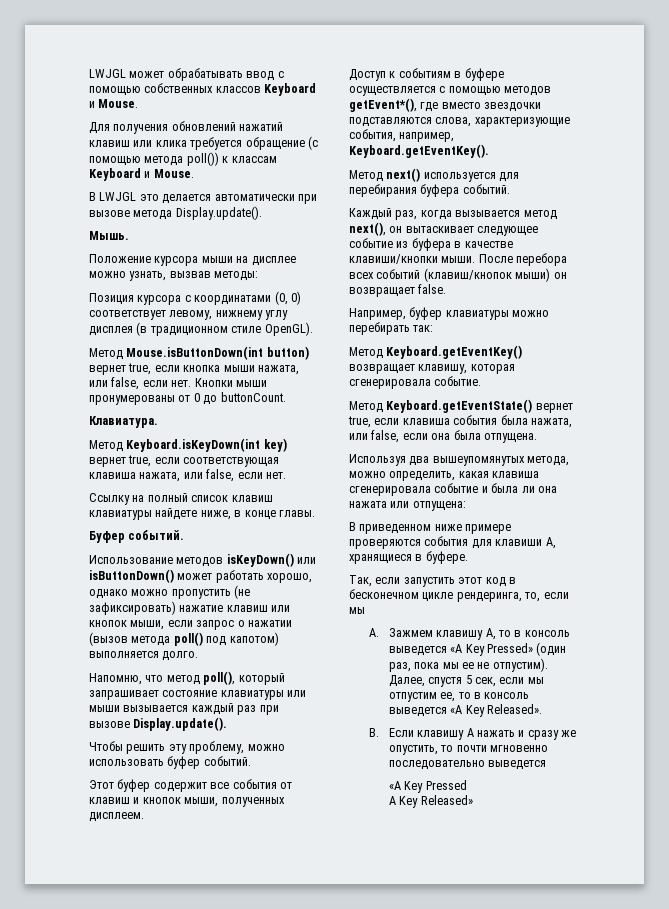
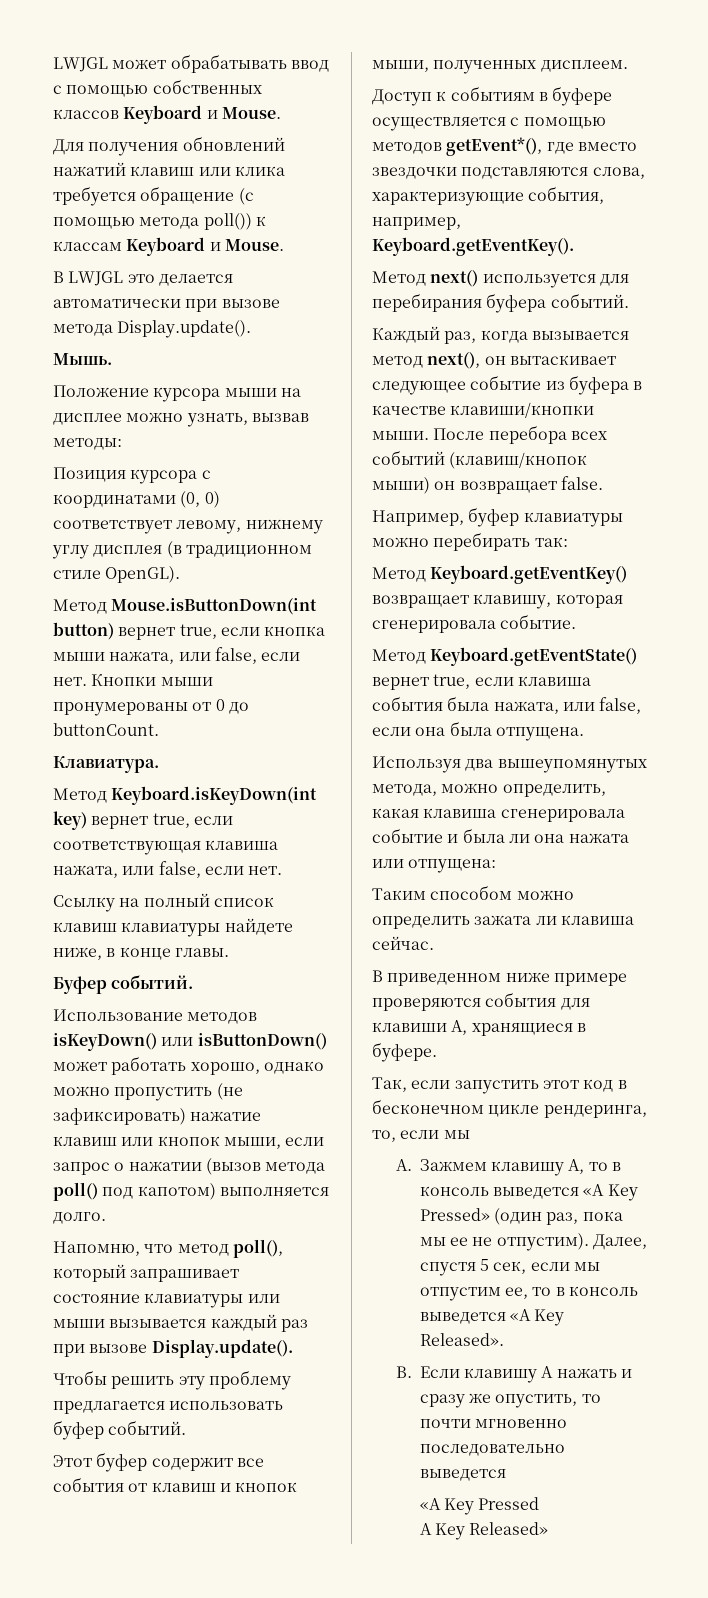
[189,741,285,754] проблему, можно -> [208,1370,291,1390] [53,1401,165,1414] проблему предлагается
(466, 506) none -> [372,885,574,900] [372,915,634,929] [372,936,434,950] // Таким способом можно определить зажата ли клавиша сейчас.

